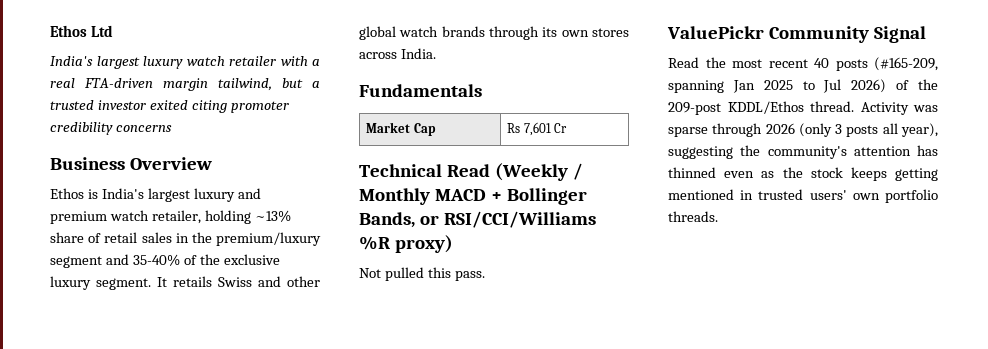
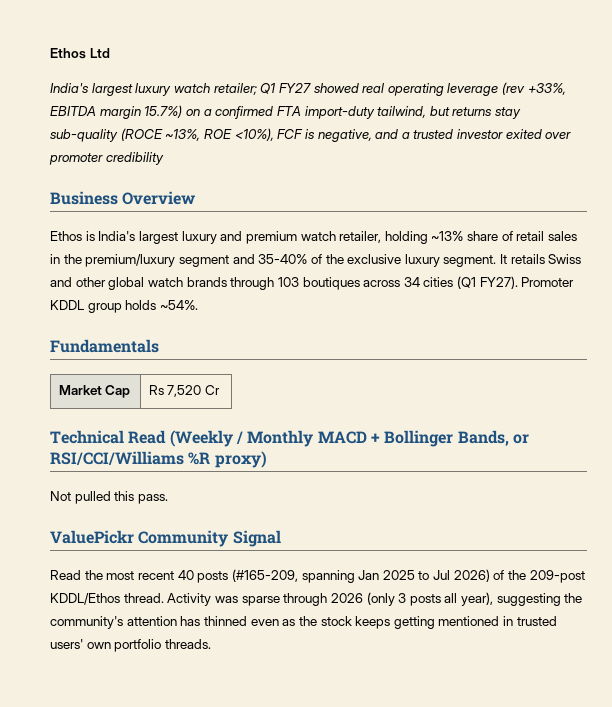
[229,56,320,66] [50,78,303,91] retailer with a real FTA-driven margin tailwind, but -> [213,82,566,96] [50,105,522,119] [50,128,399,142] retailer; Q1 FY27 showed real operating leverage (rev +33%, EBITDA margin 15.7%) on a confirmed FTA import-duty tailwind, but returns stay sub-quality (ROCE ~13%, ROE <10%), FCF is negative, and
[191,100,227,113] citing -> [545,132,572,139] over
[115,125,172,132] concerns -> (164, 158) none
[542,27,629,37] [359,48,436,59] its own stores across India. -> [277,276,575,290] [50,300,198,313] 103 boutiques across 34 cities (Q1 FY27). Promoter KDDL group holds ~54%.
[523,122,551,136] 7,601 -> [167,385,202,397] 7,520

